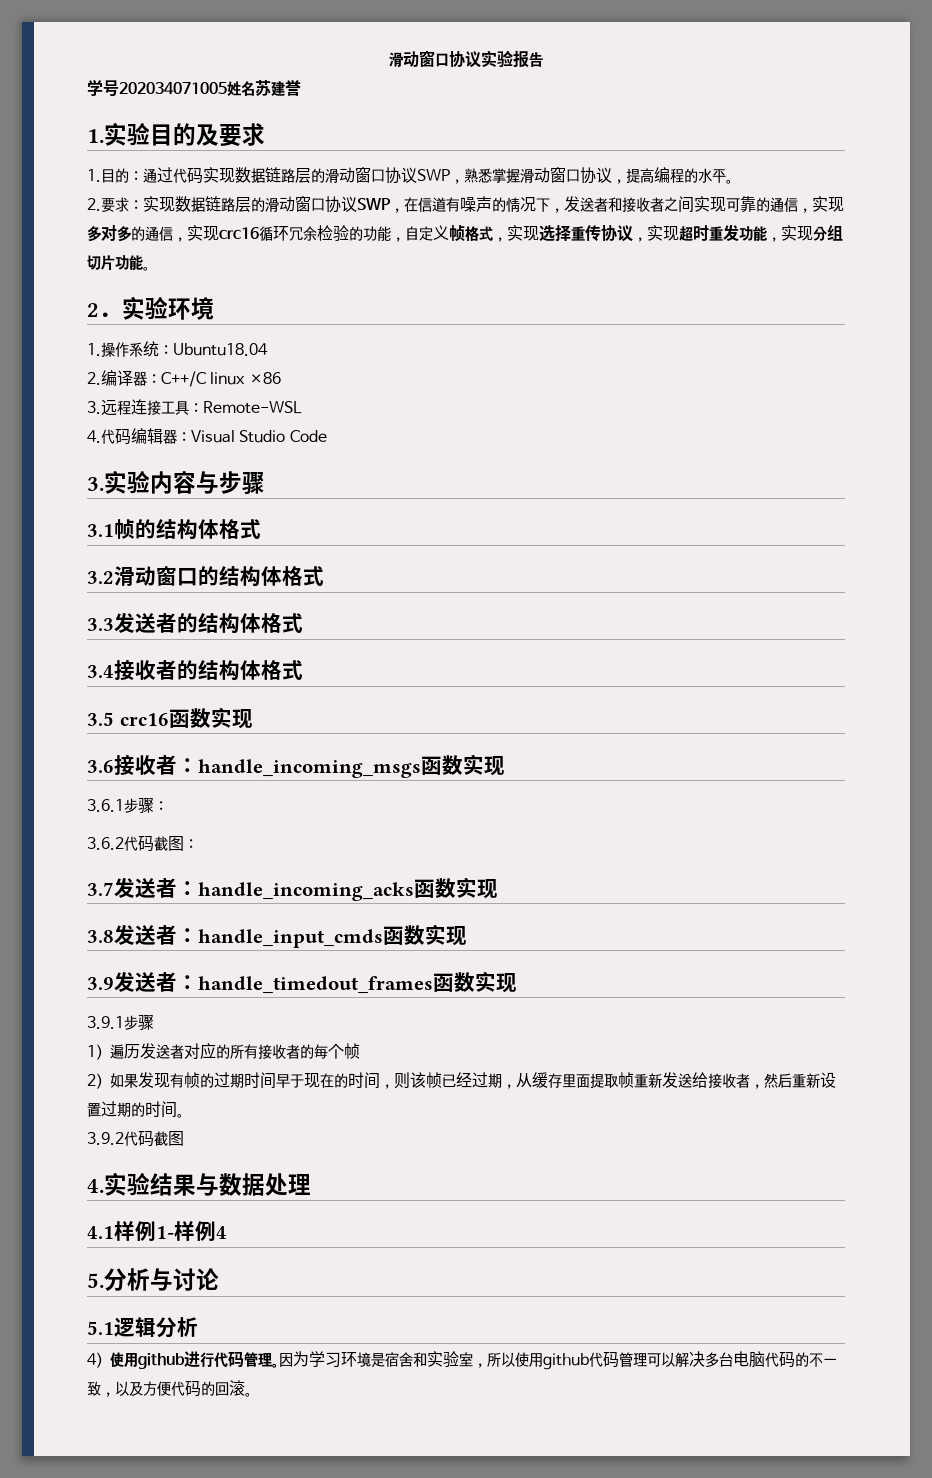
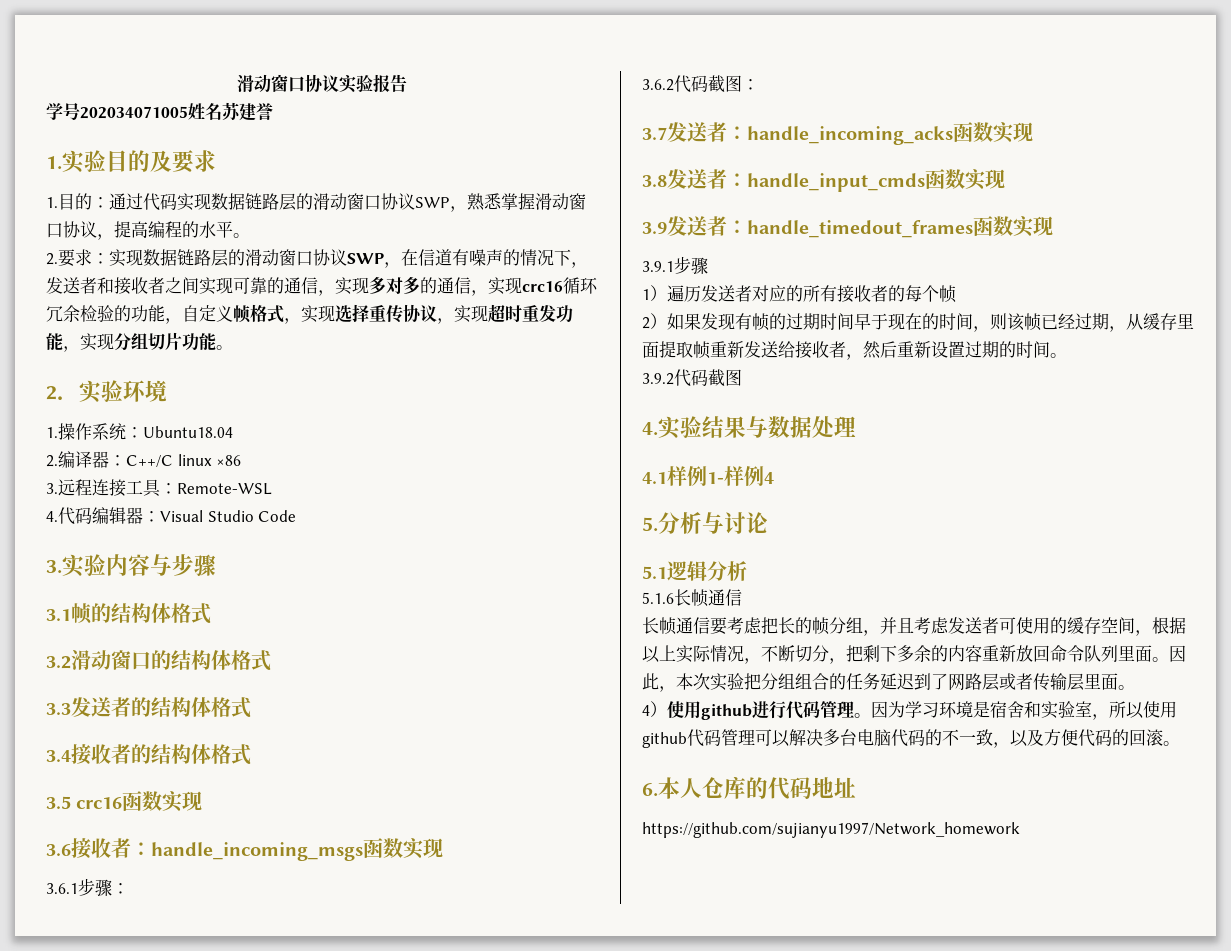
(198, 1327) none -> [642,589,742,607] [642,617,1186,636] [642,645,1186,664] [642,673,1135,692] // 5.1.6长帧通信 // 长帧通信要考虑把长的帧分组，并且考虑发送者可使用的缓存空间，根据以上实际情况，不断切分，把剩下多余的内容重新放回命令队列里面。因此，本次实验把分组组合的任务延迟到了网路层或者传输层里面。
(252, 1394) none -> [642,776,856,800] [642,822,1020,838] // 6.本人仓库的代码地址 // https://github.com/sujianyu1997/Network_homework

